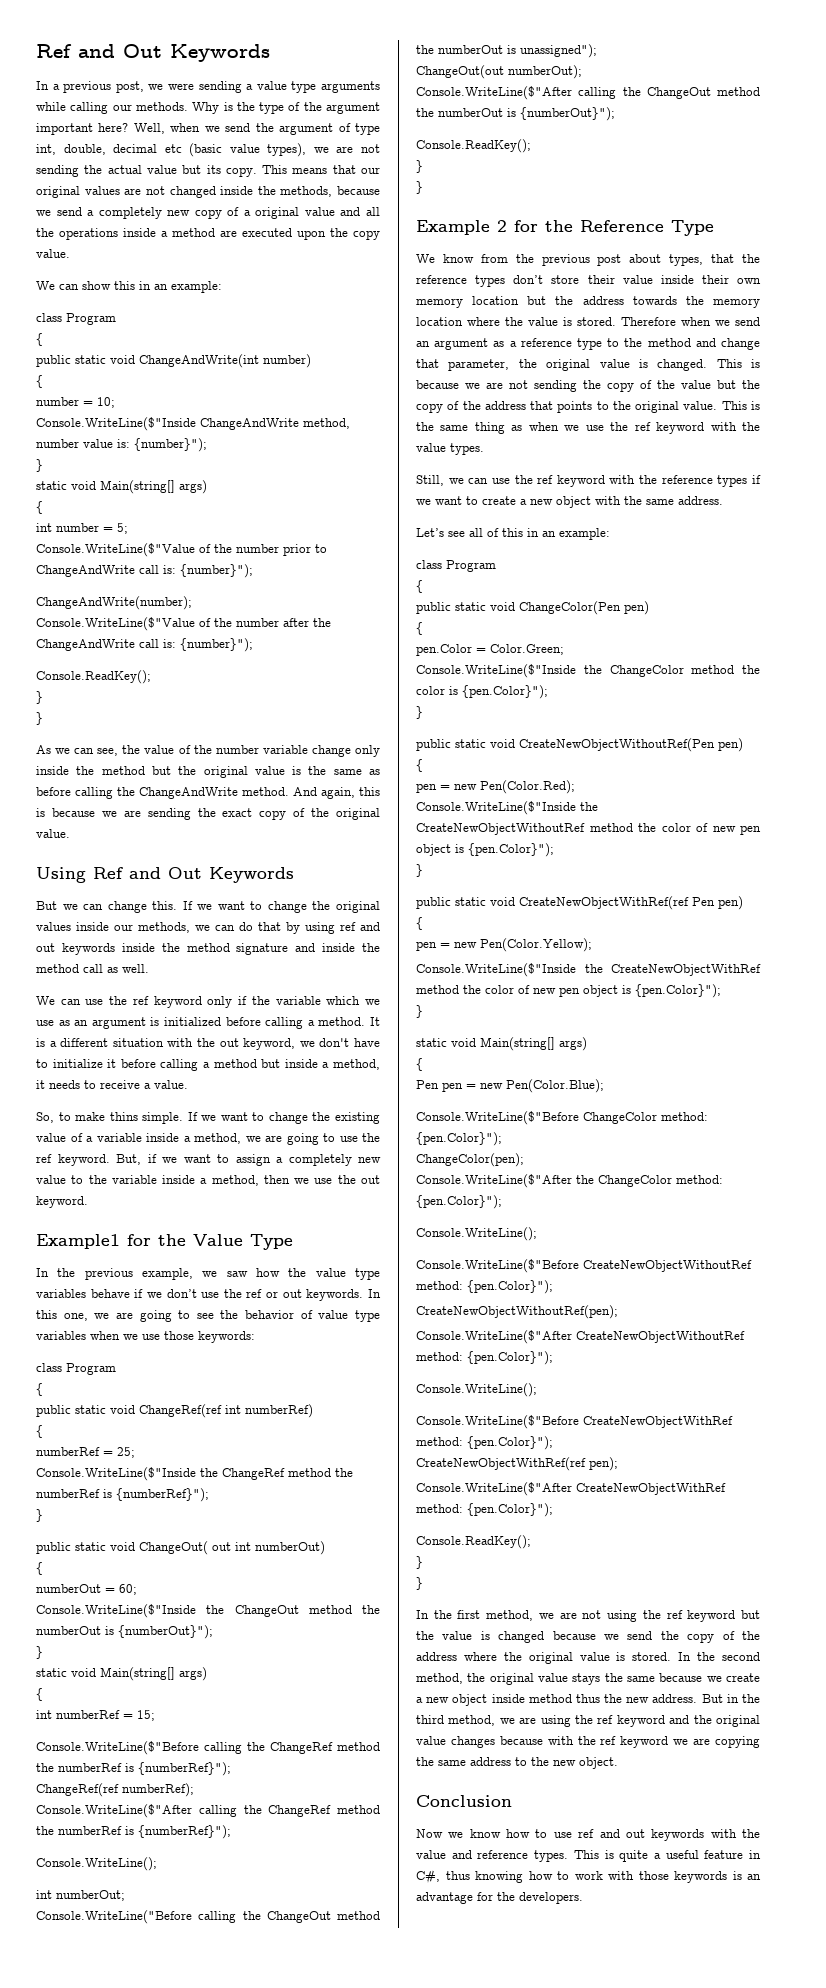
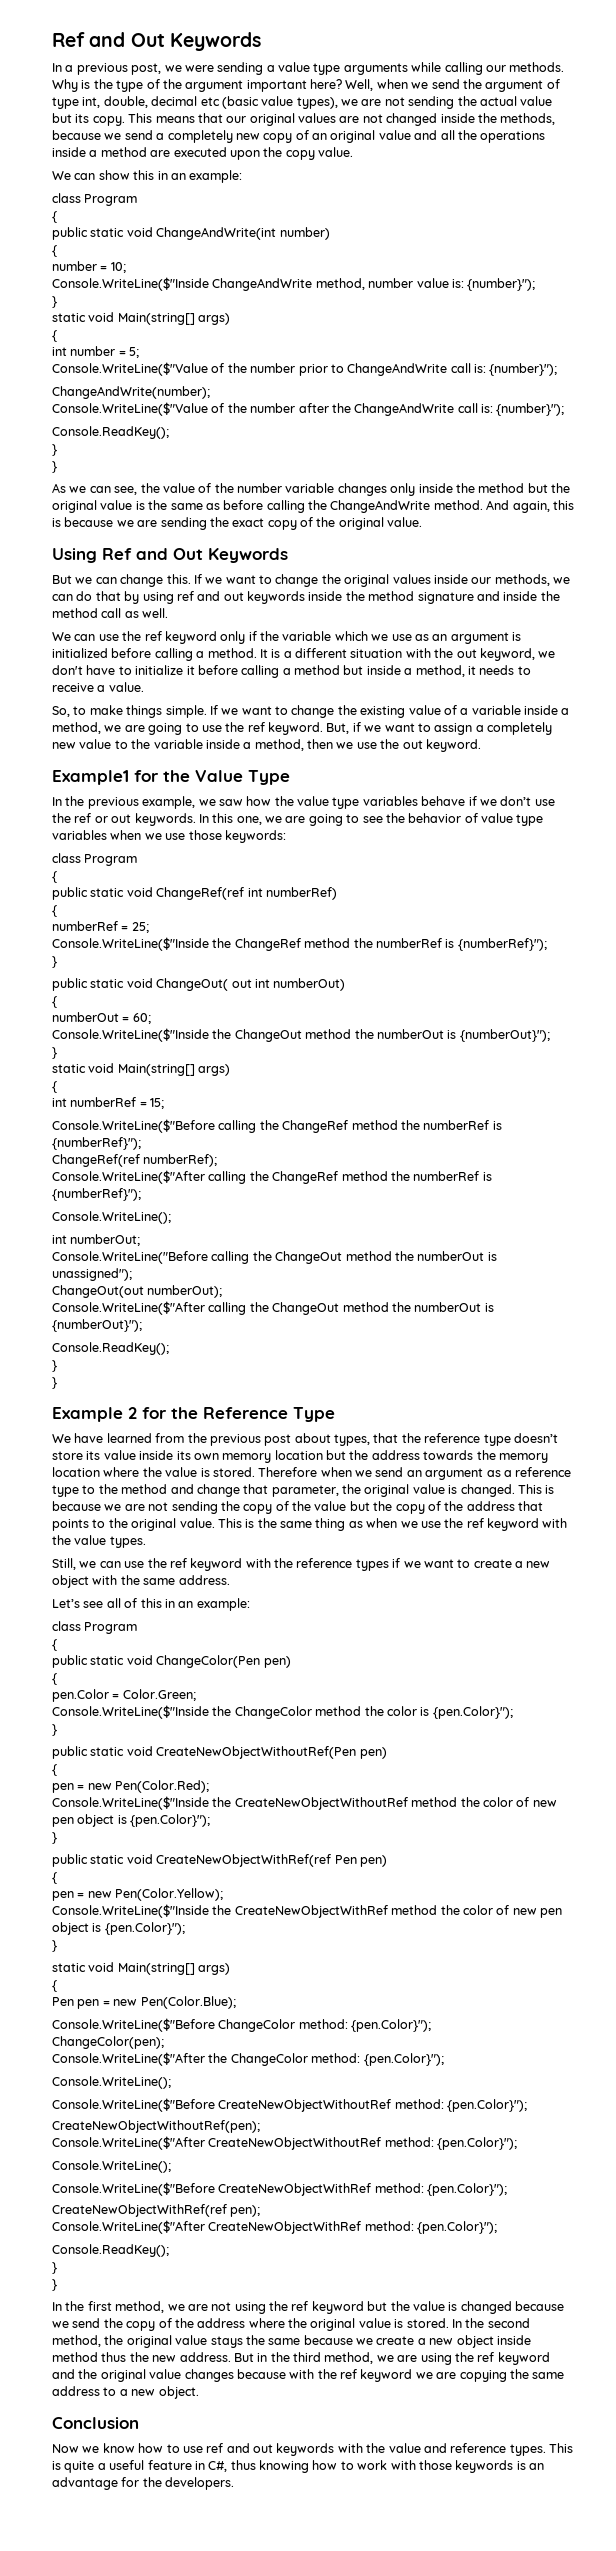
[243,210,251,216] a -> [312,133,327,140] an
[311,745,351,757] change -> [337,483,387,496] changes
[109,1112,138,1121] thins -> [126,705,163,718] things
[442,254,474,263] know -> [74,1433,152,1443] have learned
[475,275,615,287] types don’t store their -> [483,1433,558,1446] [52,1451,101,1460] type doesn’t store its
[701,275,729,284] their -> [176,1451,191,1460] its
[531,1757,549,1766] the -> [119,2389,128,2396] a

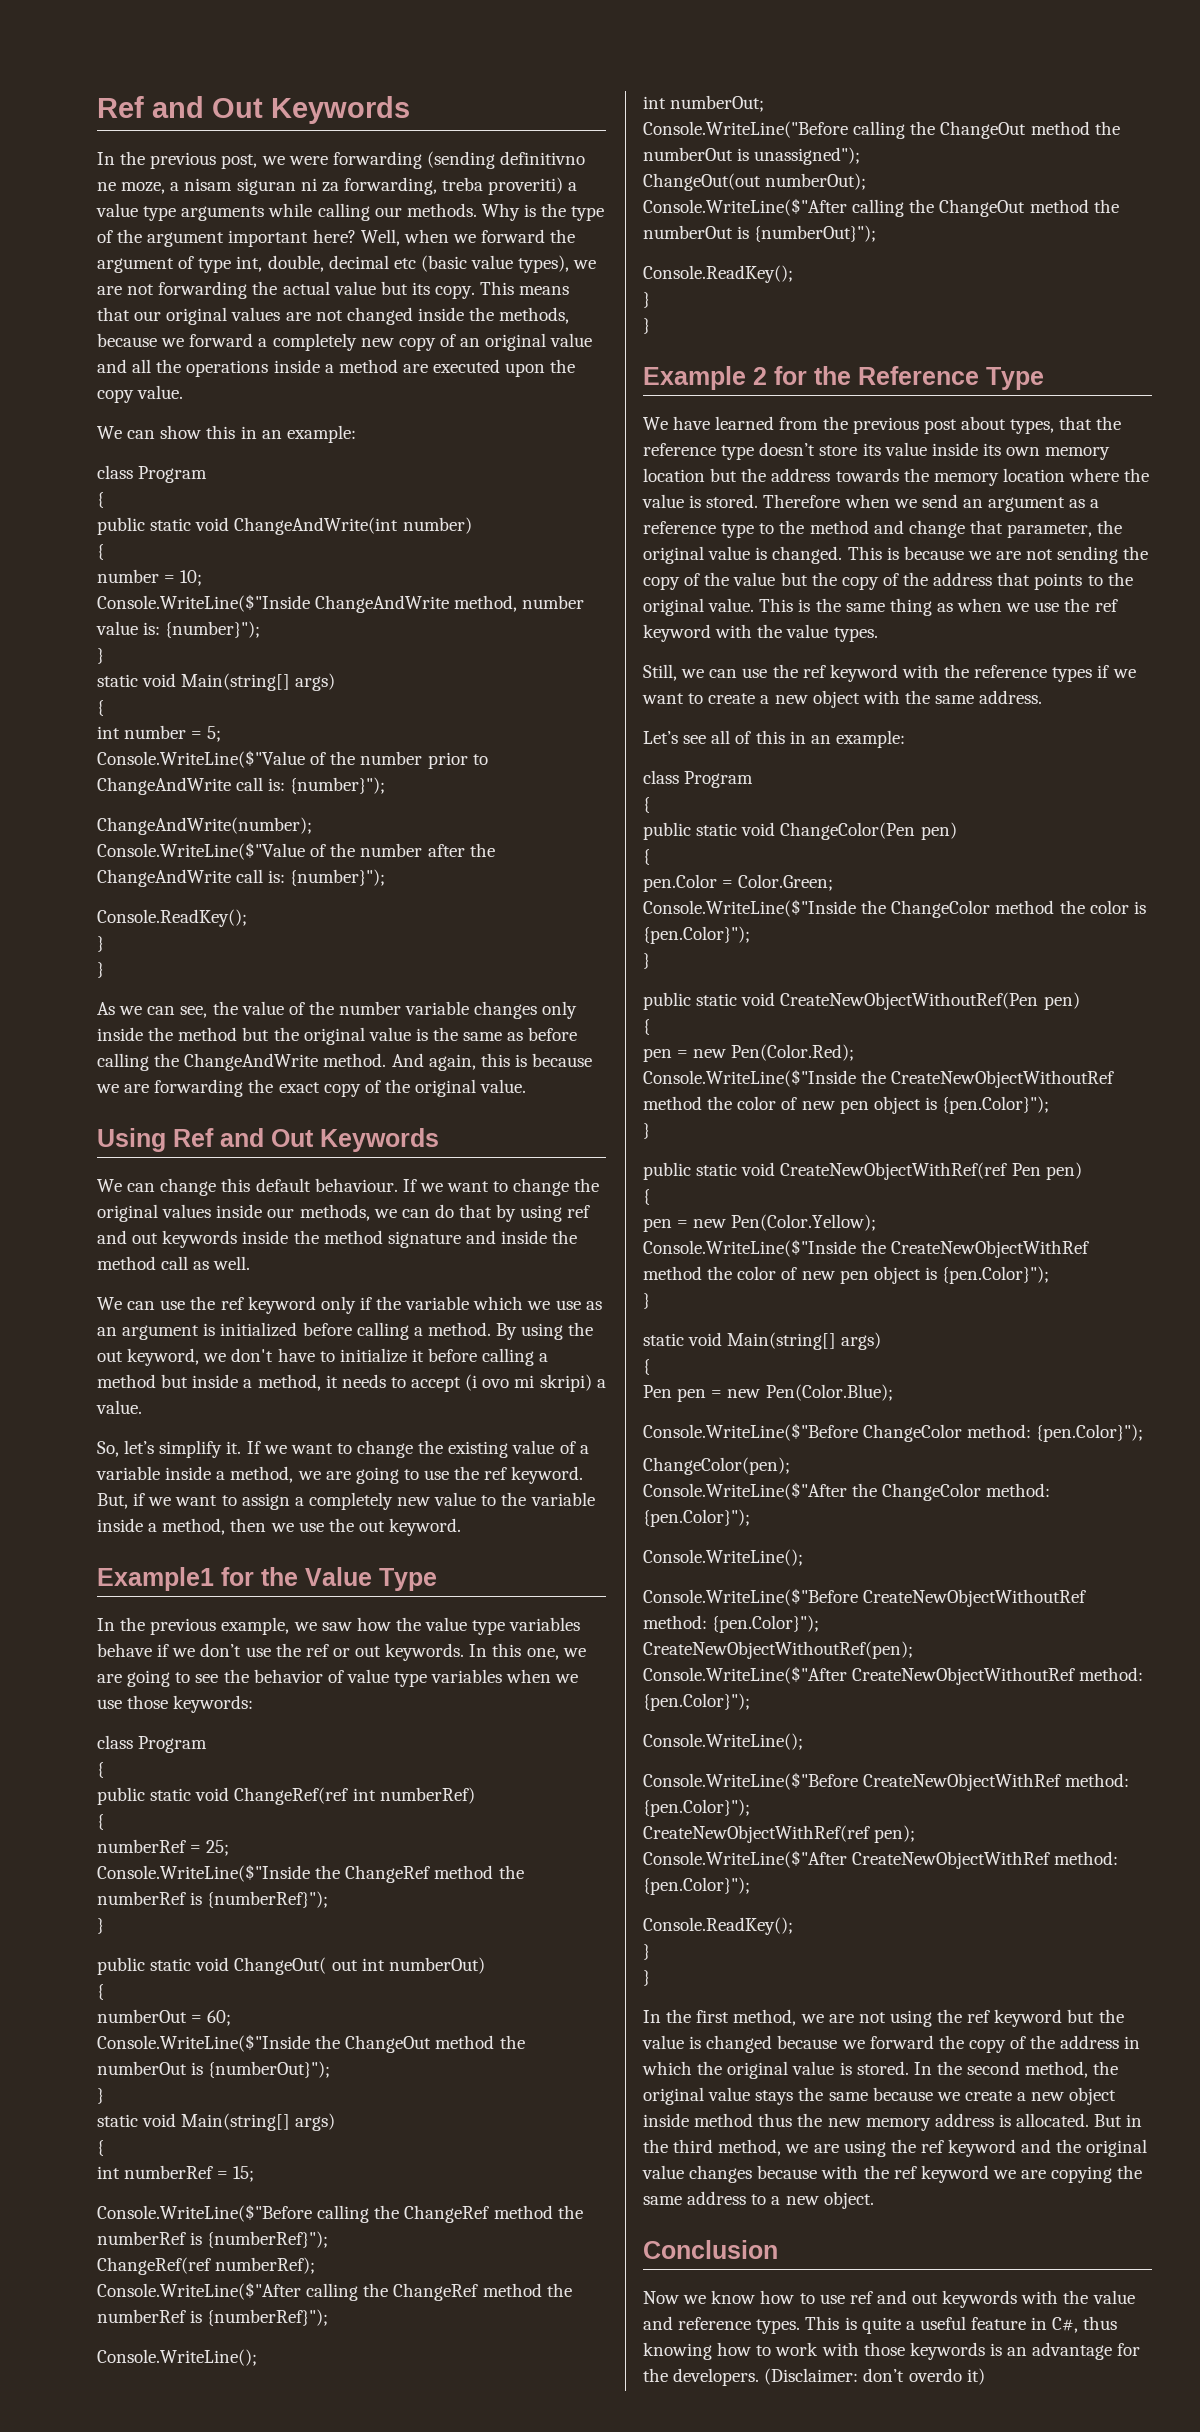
[65,65,74,72] a -> [120,151,146,165] the
[217,62,264,75] sending -> [332,151,586,169] [97,177,564,195] forwarding (sending definitivno ne moze, a nisam siguran ni za forwarding, treba proveriti)
[431,79,460,89] send -> [481,229,546,243] forward
[408,96,455,109] sending -> [158,281,248,299] forwarding
[124,130,153,140] send -> [189,333,254,347] forward
[160,517,207,530] sending -> [154,1079,244,1097] forwarding
[52,574,191,587] But we can change this. -> [97,1178,398,1196] We can change this default behaviour.
[259,648,431,658] It is a different situation with -> [496,1323,564,1340] By using
[52,683,94,692] receive -> [411,1374,592,1392] accept (i ovo mi skripi)
[73,705,207,718] to make things simple. -> [124,1440,242,1458] let’s simplify it.
[72,2318,285,2331] send the copy of the address where -> [869,2035,1141,2053] [642,2061,692,2075] forward the copy of the address in which
[179,2352,231,2362] address. -> [865,2113,1090,2131] memory address is allocated.
(235, 2483) none -> [764,2368,985,2385] (Disclaimer: don’t overdo it)

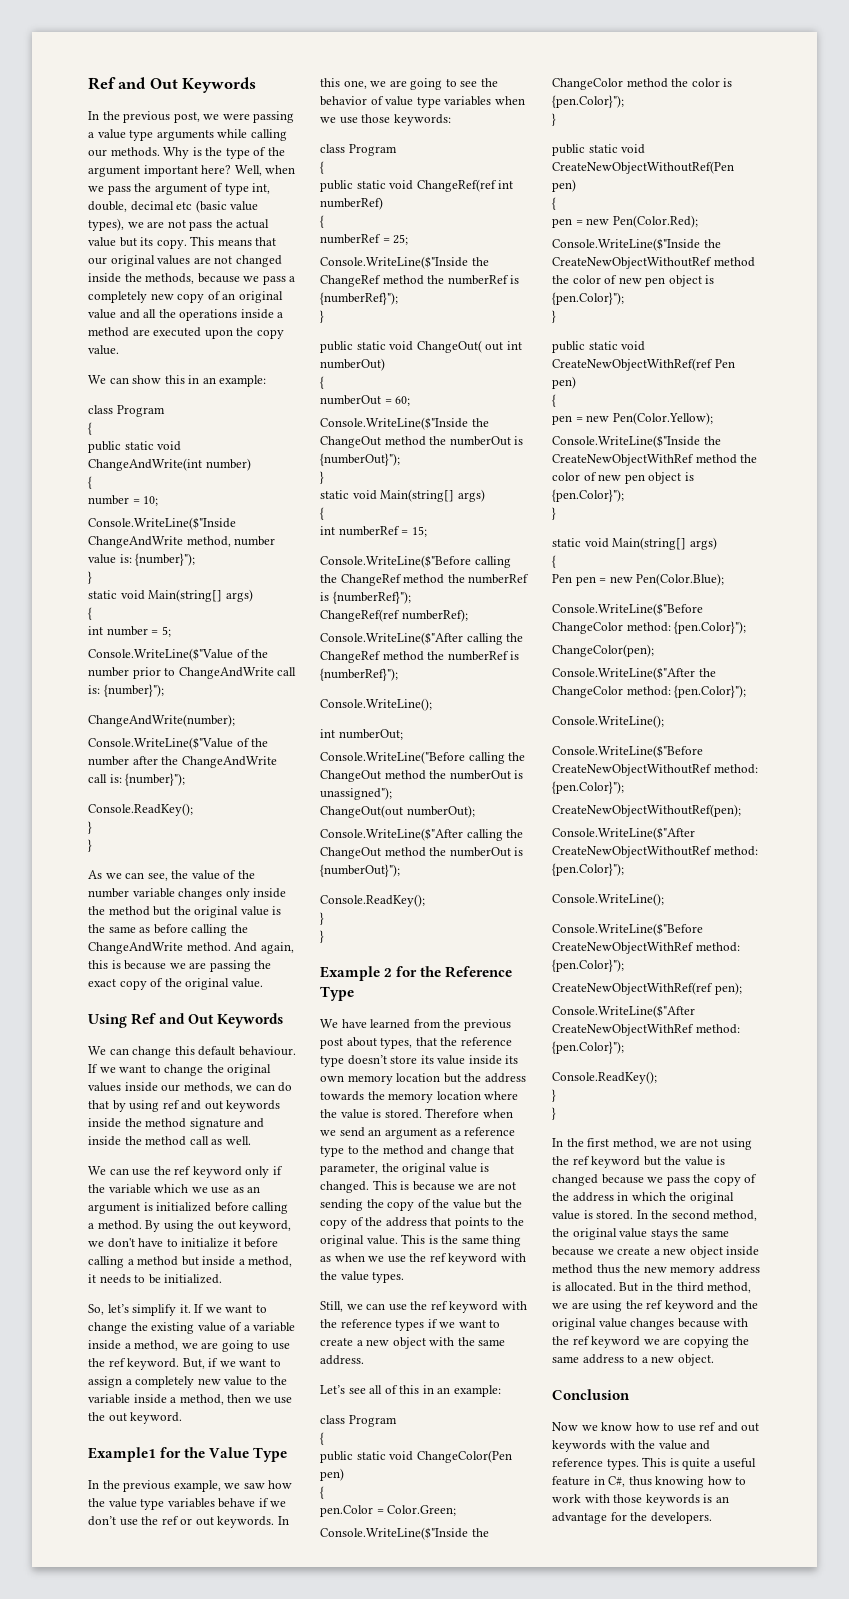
[332,151,586,169] [97,177,564,195] forwarding (sending definitivno ne moze, a nisam siguran ni za forwarding, treba proveriti) -> [253,111,295,123] passing
[481,229,546,243] forward -> [107,185,131,195] pass
[158,281,248,299] forwarding -> [189,221,213,231] pass
[189,333,254,347] forward -> [262,275,286,285] pass
[154,1079,244,1097] forwarding -> [209,960,251,972] passing
[411,1374,606,1392] [96,1400,142,1414] accept (i ovo mi skripi) a value. -> [148,1274,223,1284] be initialized.
[869,2035,934,2049] forward -> [666,1176,690,1186] pass
[764,2368,985,2385] (Disclaimer: don’t overdo it) -> (712, 1518) none

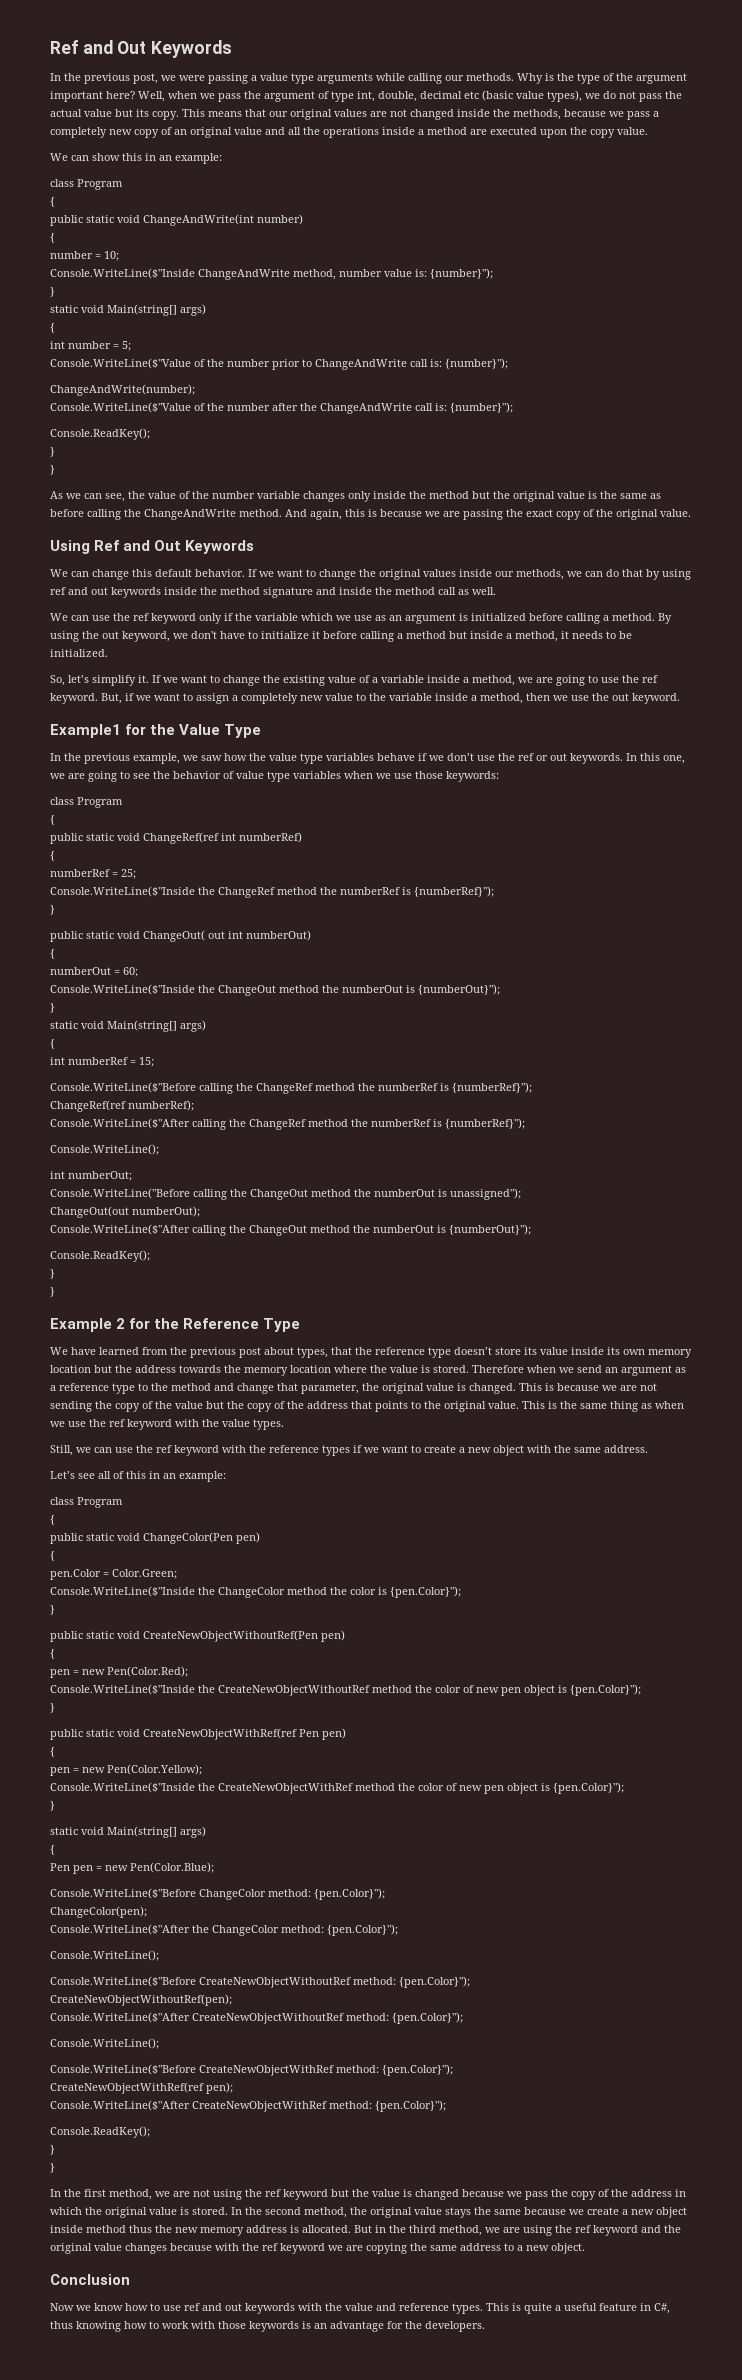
[147,221,165,228] are -> [603,91,616,99] do
[238,1046,296,1056] behaviour. -> [195,569,245,577] behavior.

